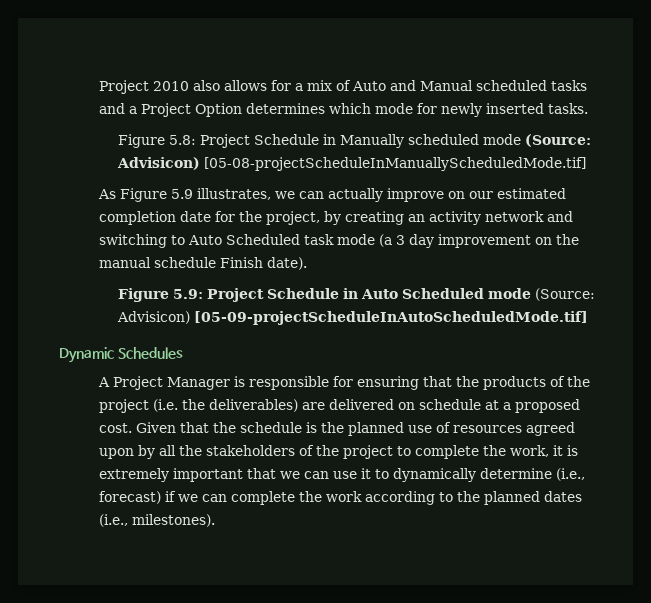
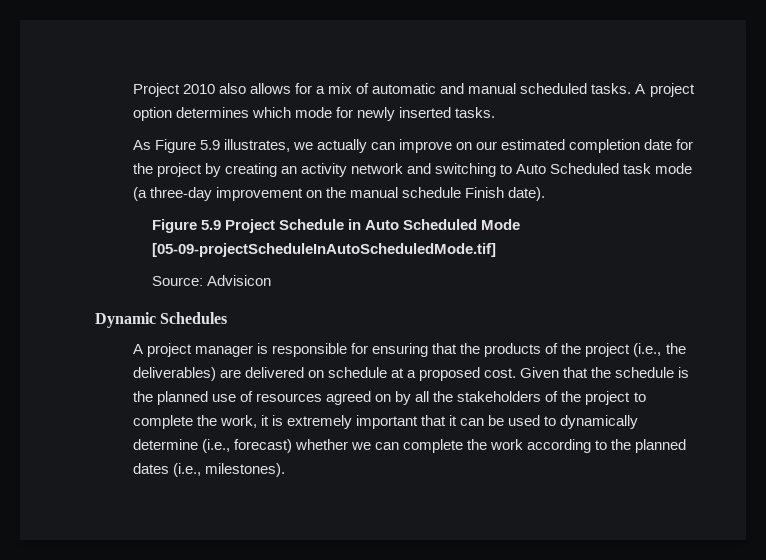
[351,80,587,91] [98,103,242,117] Auto and Manual scheduled tasks and a Project Option -> [372,83,695,97] [132,107,172,121] automatic and manual scheduled tasks. A project option
[118,134,592,148] [117,157,587,171] // Figure 5.8: Project Schedule in Manually scheduled mode (Source: Advisicon) [05-08-projectScheduleInManuallyScheduledMode.tif] -> (496, 112) none
[298,188,383,202] can actually -> [317,139,396,153] actually can
[265,211,320,225] project, -> [156,163,202,177] project
[395,234,434,248] 3 day -> [149,187,212,201] three-day
[173,289,204,299] 5.9: -> [200,220,221,230] 5.9
[488,288,596,301] [117,311,191,324] mode (Source: Advisicon) -> [481,219,521,230] Mode
(589, 318) none -> [151,275,271,286] // Source: Advisicon
[112,376,230,390] Project Manager -> [146,343,253,357] project manager
[152,399,178,412] (i.e. -> [633,343,662,357] (i.e.,
[98,448,134,459] upon -> [375,394,392,402] on
[279,468,371,479] we can use it -> [449,415,541,426] it can be used
[164,491,176,502] if -> [294,439,348,450] whether

